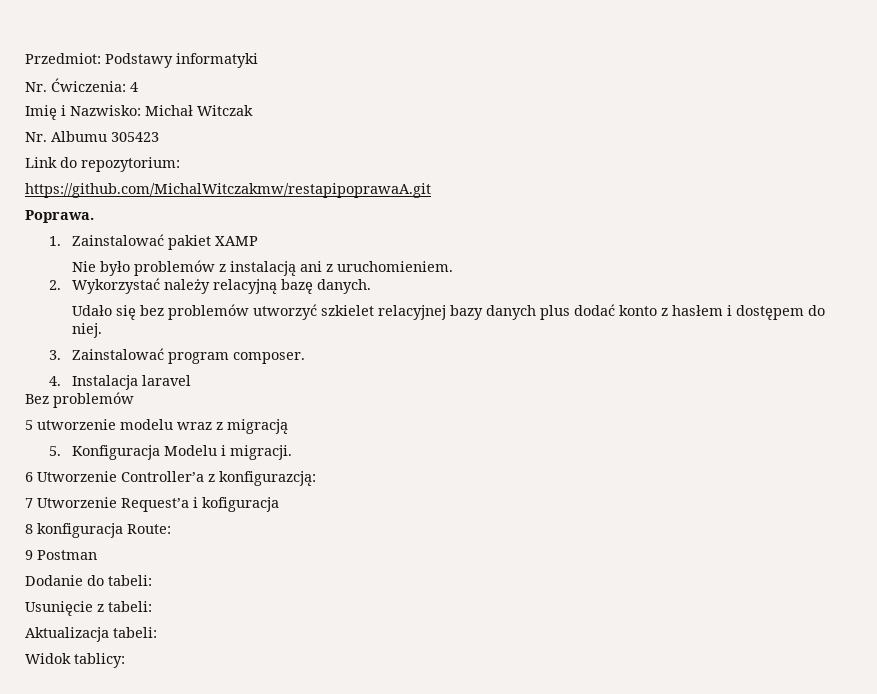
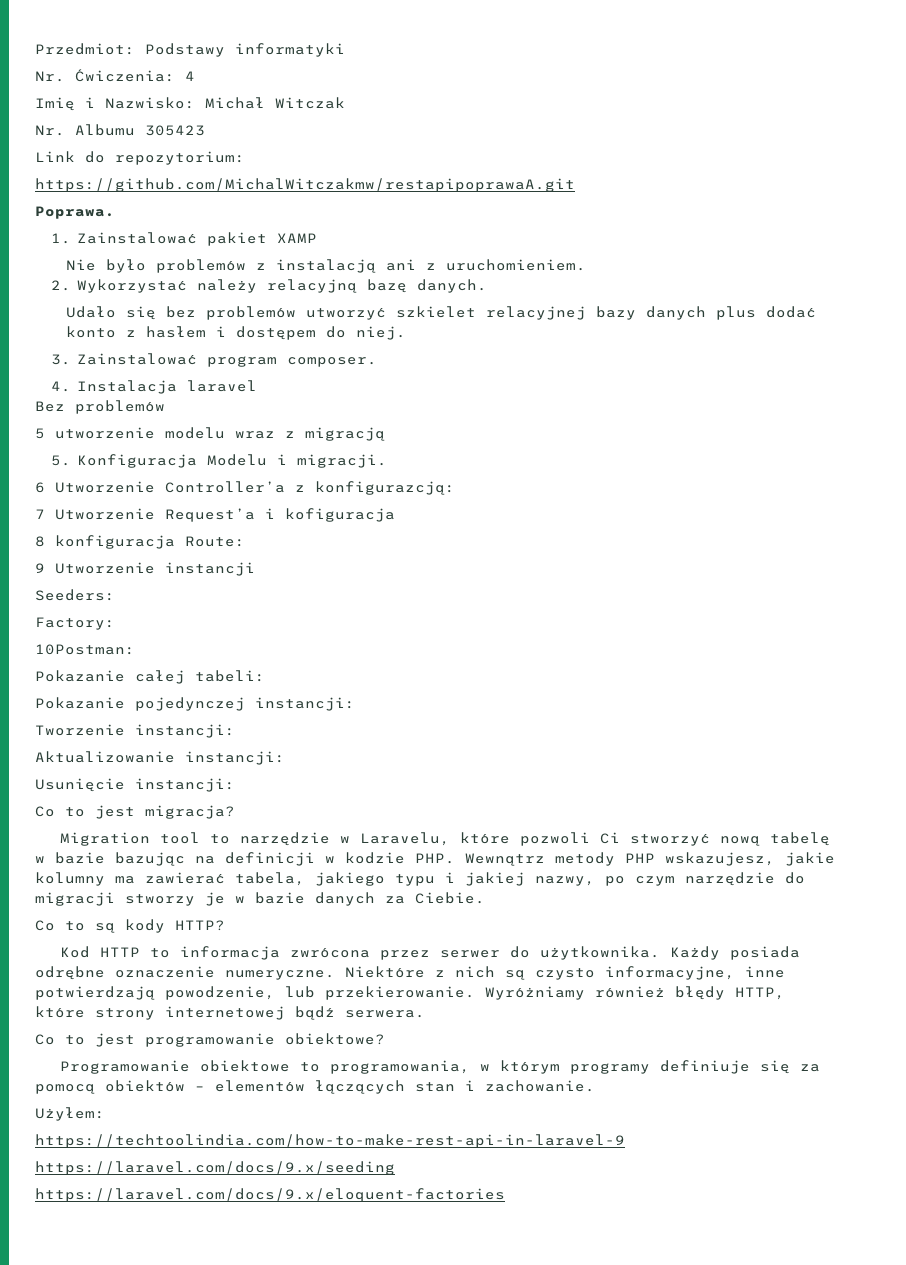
[37,550,97,560] [25,575,152,586] [25,601,152,616] [25,627,157,642] [25,653,125,668] Postman // Dodanie do tabeli: // Usunięcie z tabeli: // Aktualizacja tabeli: // Widok tablicy: -> [55,562,255,576] [35,589,115,601] [35,617,115,630] [35,644,135,655] [35,670,265,684] [35,697,355,711] [35,724,235,738] [35,751,285,765] [35,778,235,792] [35,805,235,819] [59,832,830,846] [35,852,835,866] [35,872,805,886] [35,892,485,906] [35,919,225,933] [59,946,800,960] [35,966,785,980] [35,986,785,1000] [35,1006,425,1020] [35,1033,385,1047] [59,1060,820,1074] [35,1080,595,1094] [35,1107,105,1121] [35,1134,625,1148] [35,1161,395,1175] [35,1188,505,1202] Utworzenie instancji // Seeders: // Factory: // 10Postman: // Pokazanie całej tabeli: // Pokazanie pojedynczej instancji: // Tworzenie instancji: // Aktualizowanie instancji: // Usunięcie instancji: // Co to jest migracja? // Migration tool to narzędzie w Laravelu, które pozwoli Ci stworzyć nową tabelę w bazie bazując na definicji w kodzie PHP. Wewnątrz metody PHP wskazujesz, jakie kolumny ma zawierać tabela, jakiego typu i jakiej nazwy, po czym narzędzie do migracji stworzy je w bazie danych za Ciebie. // Co to są kody HTTP? // Kod HTTP to informacja zwrócona przez serwer do użytkownika. Każdy posiada odrębne oznaczenie numeryczne. Niektóre z nich są czysto informacyjne, inne potwierdzają powodzenie, lub przekierowanie. Wyróżniamy również błędy HTTP, które strony internetowej bądź serwera. // Co to jest programowanie obiektowe? // Programowanie obiektowe to programowania, w którym programy definiuje się za pomocą obiektów – elementów łączących stan i zachowanie. // Użyłem: // https://techtoolindia.com/how-to-make-rest-api-in-laravel-9 // https://laravel.com/docs/9.x/seeding // https://laravel.com/docs/9.x/eloquent-factories

